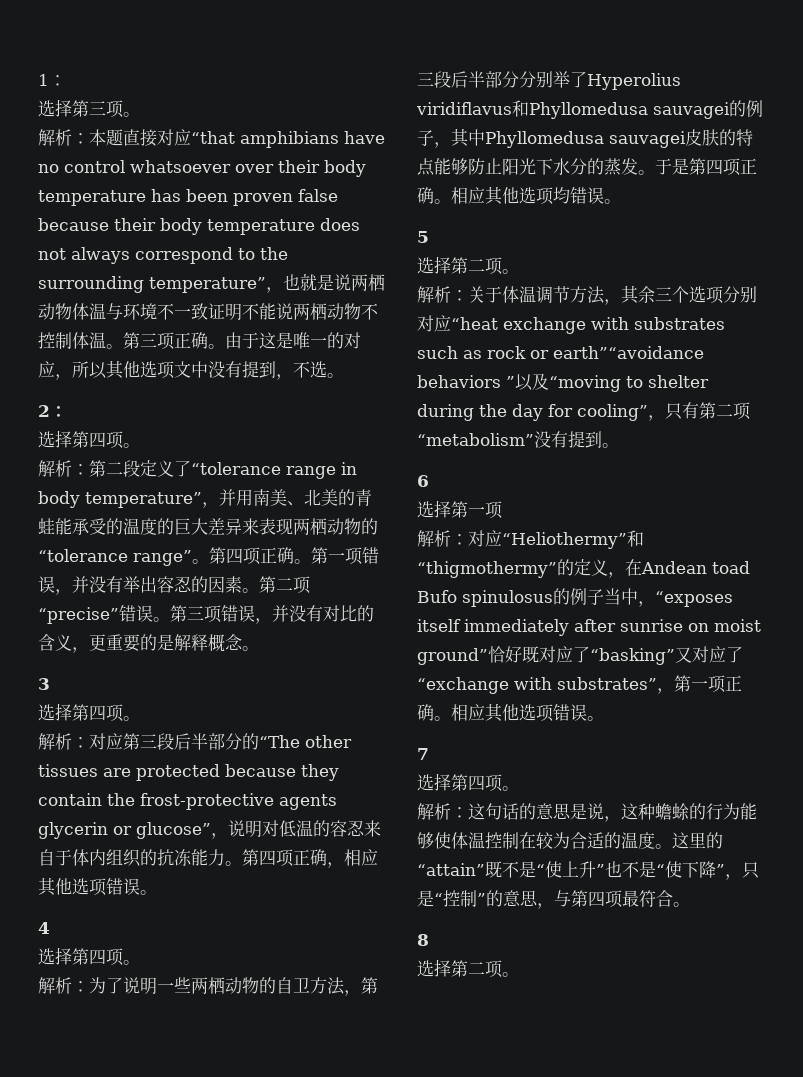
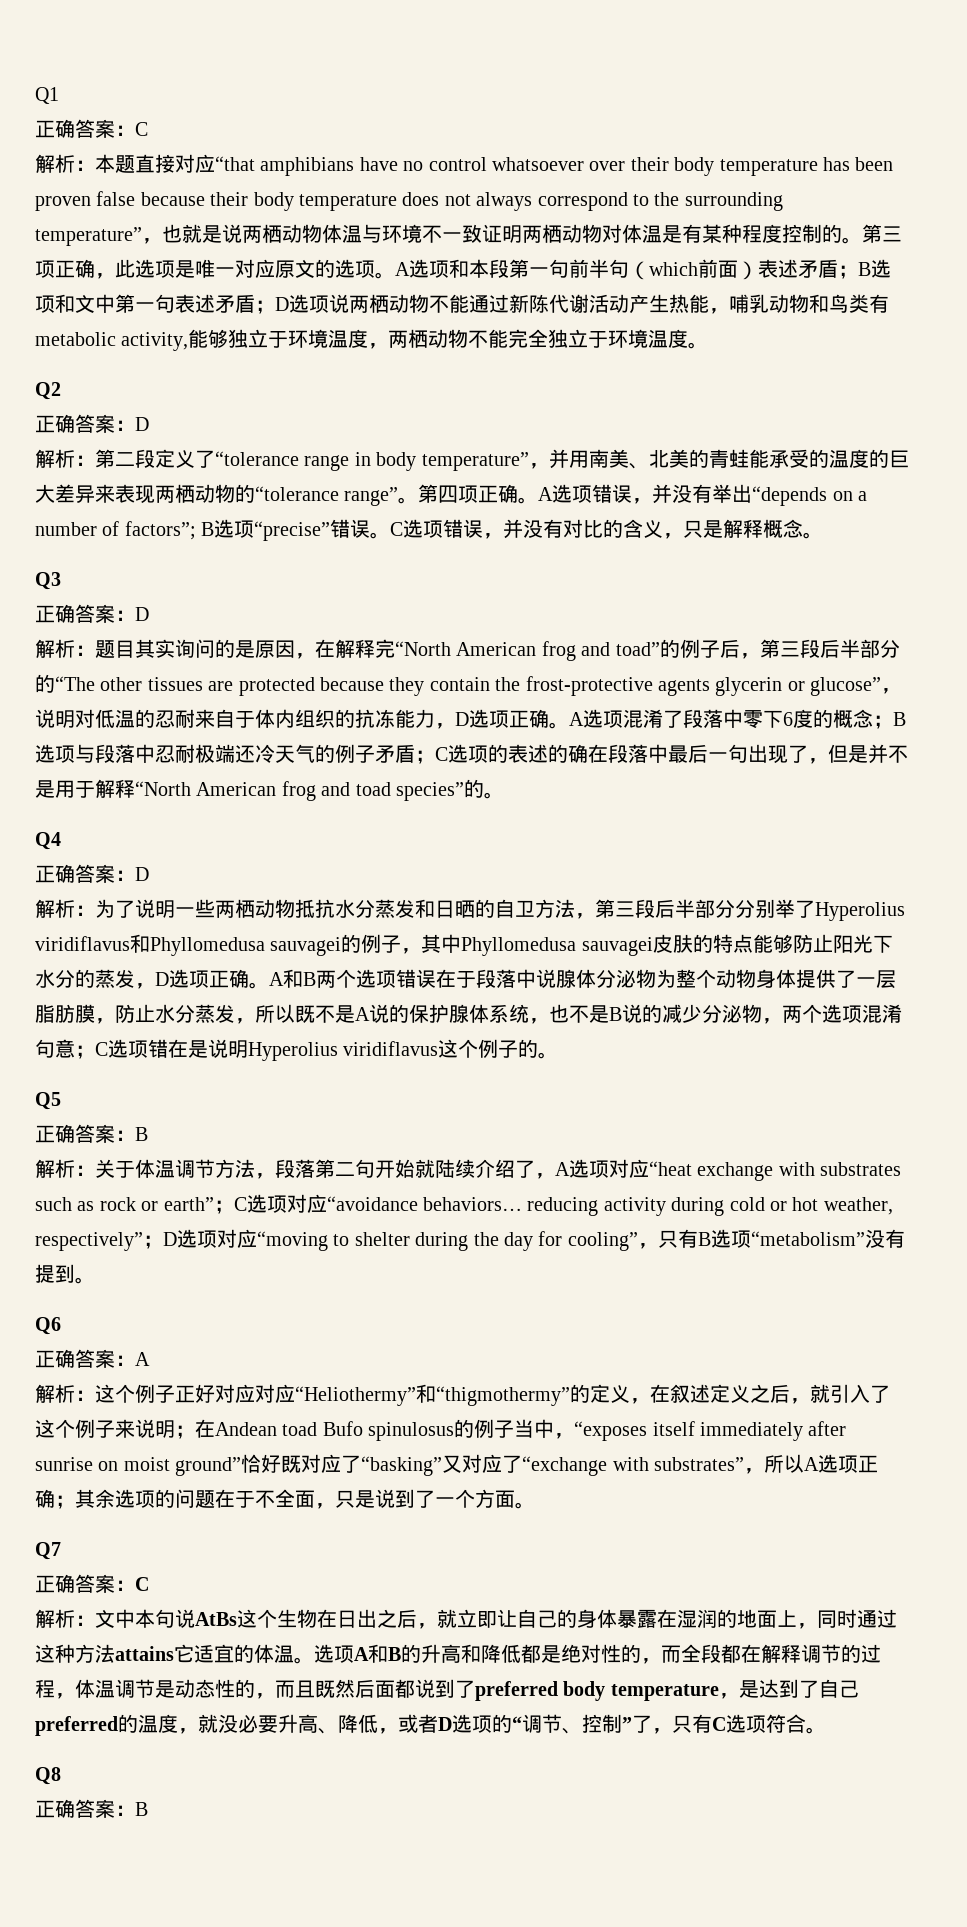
[38,74,66,86] [38,99,140,118] 1： // 选择第三项。 -> [35,87,59,104] [35,119,148,138] Q1 // 正确答案：C
[242,303,378,320] [38,332,361,350] [38,360,344,380] [38,405,67,417] [38,430,140,449] 不能说两栖动物不控制体温。第三项正确。由于这是唯一的对应，所以其他选项文中没有提到，不选。 // 2： // 选择第四项。 -> [522,224,902,244] [35,259,891,280] [35,294,889,314] [35,329,709,351] [35,382,61,400] [35,414,149,433] 两栖动物对体温是有某种程度控制的。第三项正确，此选项是唯一对应原文的选项。A选项和本段第一句前半句（which前面）表述矛盾；B选项和文中第一句表述矛盾；D选项说两栖动物不能通过新陈代谢活动产生热能，哺乳动物和鸟类有metabolic activity,能够独立于环境温度，两栖动物不能完全独立于环境温度。 // Q2 // 正确答案：D
[311,547,345,564] 第一 -> [538,484,573,503] A选
[157,576,293,593] 容忍的因素。第二 -> [752,486,868,506] [35,519,235,540] “depends on a number of factors”; B选
[170,605,204,622] 第三 -> [390,519,424,538] C选
[89,634,157,652] 更重要的 -> [683,520,704,538] 只
[38,678,50,690] [38,703,140,722] [38,733,123,750] 3 // 选择第四项。 // 解析：对应 -> [35,572,61,590] [35,604,149,623] [35,639,760,661] Q3 // 正确答案：D // 解析：题目其实询问的是原因，在解释完“North American frog and toad”的例子后，
[330,820,365,837] 容忍 -> [155,709,195,728] 忍耐
[225,849,378,868] [38,877,157,896] [38,922,50,934] [38,947,140,966] 。第四项正确，相应其他选项错误。 // 4 // 选择第四项。 -> [435,709,906,729] [35,744,908,764] [35,779,504,801] [35,832,61,850] [35,864,149,883] ，D选项正确。A选项混淆了段落中零下6度的概念；B选项与段落中忍耐极端还冷天气的例子矛盾；C选项的表述的确在段落中最后一句出现了，但是并不是用于解释“North American frog and toad species”的。 // Q4 // 正确答案：D
(259, 985) none -> [295,899,475,918] 抵抗水分蒸发和日晒
[638,158,757,176] [417,186,621,205] [417,231,429,243] [417,256,519,275] 。于是第四项正确。相应其他选项均错误。 // 5 // 选择第二项。 -> [135,969,896,989] [35,1004,902,1024] [35,1039,559,1061] [35,1092,61,1110] [35,1124,148,1143] ，D选项正确。A和B两个选项错误在于段落中说腺体分泌物为整个动物身体提供了一层脂肪膜，防止水分蒸发，所以既不是A说的保护腺体系统，也不是B说的减少分泌物，两个选项混淆句意；C选项错在是说明Hyperolius viridiflavus这个例子的。 // Q5 // 正确答案：B
[621,285,757,304] 其余三个选项分别 -> [275,1159,609,1179] 段落第二句开始就陆续介绍了，A选项
[553,346,704,359] [417,373,549,391] earth”“avoidance behaviors ”以及 -> [163,1194,893,1216] [35,1229,257,1251] earth”；C选项对应“avoidance behaviors… reducing activity during cold or hot weather, respectively”；D选项对应
[699,402,733,419] 第二 -> [697,1229,731,1248] B选
[417,475,429,487] [417,500,503,519] [417,530,468,547] 6 // 选择第一项 // 解析： -> [35,1317,61,1335] [35,1349,150,1368] [35,1384,255,1403] Q6 // 正确答案：A // 解析：这个例子正好对应
(642, 567) none -> [670,1384,890,1404] [35,1419,215,1439] 叙述定义之后，就引入了这个例子来说明；在
[674,675,742,693] [417,703,604,722] [417,748,429,760] [417,773,519,792] [417,803,757,822] [417,832,723,849] [417,861,759,880] [417,890,690,909] [417,934,429,946] [417,959,519,978] 第一项正确。相应其他选项错误。 // 7 // 选择第四项。 // 解析：这句话的意思是说，这种蟾蜍的行为能够使体温控制在较为合适的温度。这里的“attain”既不是“使上升”也不是“使下降”，只是“控制”的意思，与第四项最符合。 // 8 // 选择第二项。 -> [764,1454,878,1473] [35,1489,535,1509] [35,1542,61,1560] [35,1574,149,1593] [35,1609,897,1629] [35,1644,881,1664] [35,1679,859,1701] [35,1714,826,1736] [35,1767,61,1785] [35,1799,148,1818] 所以A选项正确；其余选项的问题在于不全面，只是说到了一个方面。 // Q7 // 正确答案：C // 解析：文中本句说AtBs这个生物在日出之后，就立即让自己的身体暴露在湿润的地面上，同时通过这种方法attains它适宜的体温。选项A和B的升高和降低都是绝对性的，而全段都在解释调节的过程，体温调节是动态性的，而且既然后面都说到了preferred body temperature，是达到了自己preferred的温度，就没必要升高、降低，或者D选项的“调节、控制”了，只有C选项符合。 // Q8 // 正确答案：B

